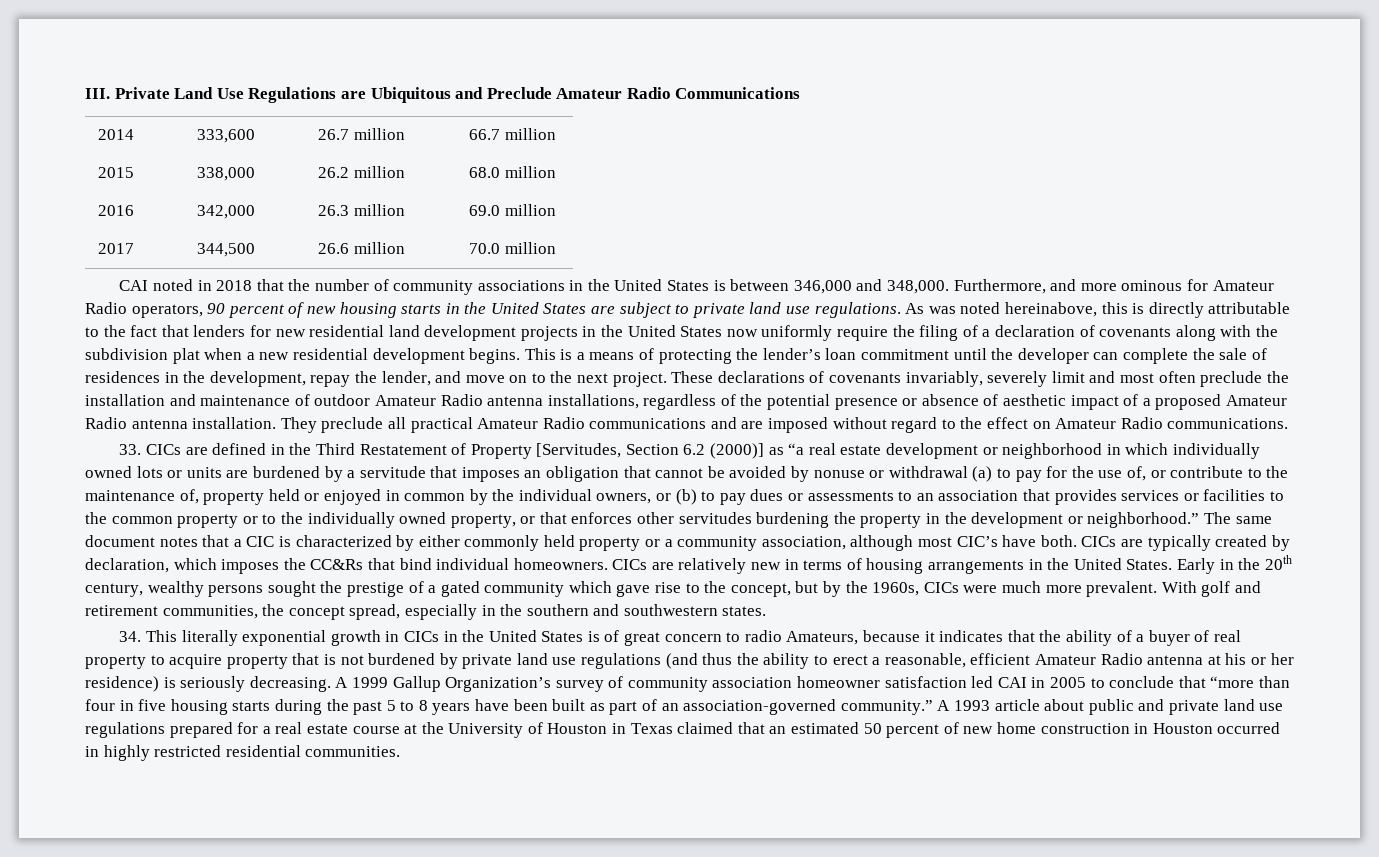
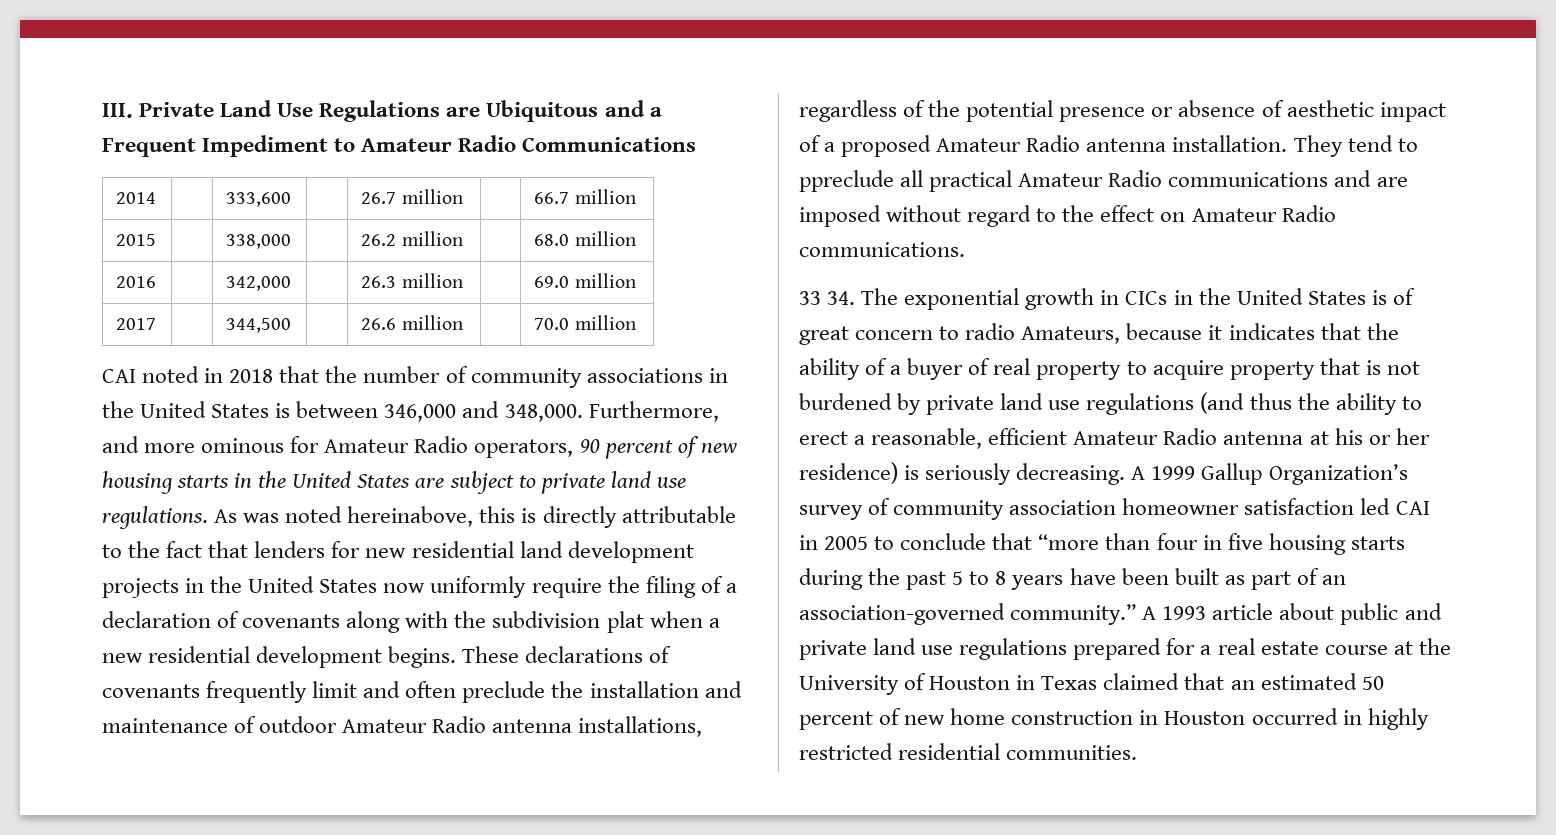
[486,87,552,99] Preclude -> [649,107,662,117] [102,135,356,157] a Frequent Impediment to
[524,348,1267,364] [85,371,667,387] This is a means of protecting the lender’s loan commitment until the developer can complete the sale of residences in the development, repay the lender, and move on to the next project. -> (457, 657) none
[905,371,1048,387] invariably, severely -> [206,681,308,703] frequently
[1119,373,1154,383] most -> (401, 689) none
[321,417,384,433] preclude -> [1347,135,1418,152] [799,170,894,192] tend to ppreclude
[119,443,1260,459] [85,466,1289,482] [85,489,1284,505] [85,512,1272,528] [85,535,1290,551] [85,555,1292,574] [85,581,1261,597] [85,604,767,620] [119,630,238,646] 33. CICs are defined in the Third Restatement of Property [Servitudes, Section 6.2 (2000)] as “a real estate development or neighborhood in which individually owned lots or units are burdened by a servitude that imposes an obligation that cannot be avoided by nonuse or withdrawal (a) to pay for the use of, or contribute to the maintenance of, property held or enjoyed in common by the individual owners, or (b) to pay dues or assessments to an association that provides services or facilities to the common property or to the individually owned property, or that enforces other servitudes burdening the property in the development or neighborhood.” The same document notes that a CIC is characterized by either commonly held property or a community association, although most CIC’s have both. CICs are typically created by declaration, which imposes the CC&Rs that bind individual homeowners. CICs are relatively new in terms of housing arrangements in the United States. Early in the 20th century, wealthy persons sought the prestige of a gated community which gave rise to the concept, but by the 1960s, CICs were much more prevalent. With golf and retirement communities, the concept spread, especially in the southern and southwestern states. // 34. This literally -> [799,288,899,305] 33 34. The

